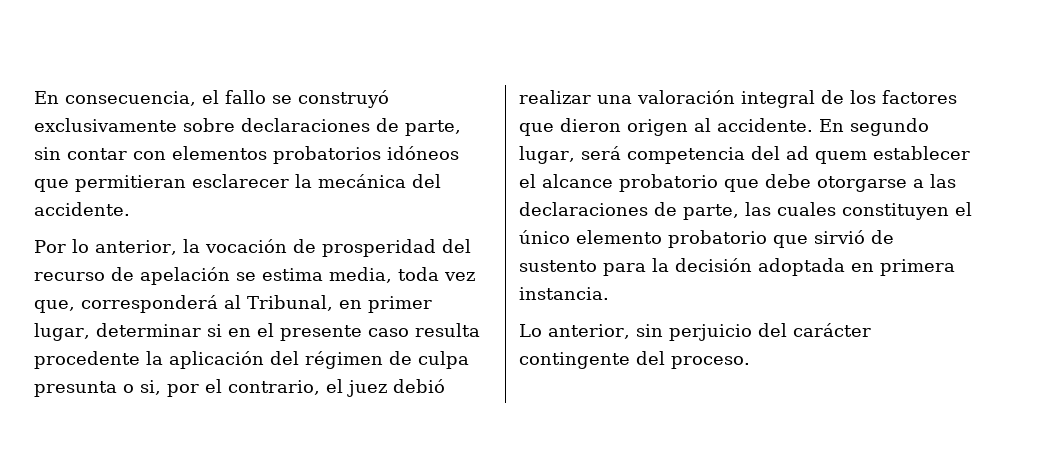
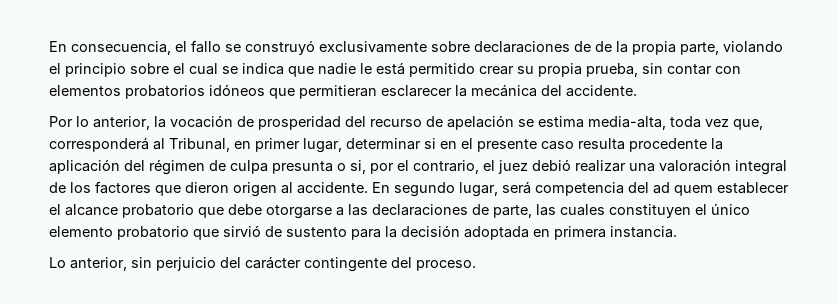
[405,120,461,136] parte, -> [595,41,783,55] [49,62,638,77] de la propia parte, violando el principio sobre el cual se indica que nadie le está permitido crear su propia prueba,
[329,267,392,283] media, -> [588,116,666,130] media-alta,

